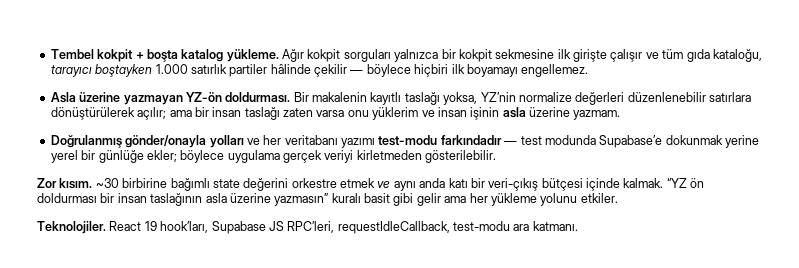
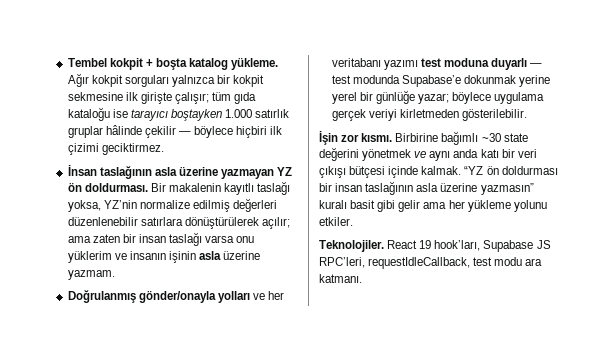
[610,49,762,62] çalışır ve tüm gıda kataloğu, -> [174,92,257,104] [67,107,128,121] çalışır; tüm gıda kataloğu ise
[229,64,268,77] partiler -> [67,126,103,138] gruplar
[466,64,589,77] [50,92,222,105] boyamayı engellemez. // Asla üzerine yazmayan YZ-ön -> [67,143,164,155] [67,164,293,179] [67,182,82,192] çizimi geciktirmez. // İnsan taslağının asla üzerine yazmayan YZ ön
(572, 97) none -> [192,200,230,212] edilmiş
(192, 113) none -> [92,234,120,243] zaten
[283,108,313,117] zaten -> (203, 239) none
[437,107,467,117] insan -> [129,251,166,260] insanın
[378,135,502,146] test-modu farkındadır -> [420,58,528,70] test moduna duyarlı
[146,150,177,162] ekler; -> [417,93,449,104] yazar;
[37,178,375,191] Zor kısım. ~30 birbirine bağımlı state değerini orkestre etmek -> [319,130,528,145] [319,147,412,161] İşin zor kısmı. Birbirine bağımlı ~30 state değerini yönetmek
[488,178,539,191] veri-çıkış -> [517,149,537,158] [319,166,346,178] veri çıkışı
[453,221,510,231] test-modu -> [473,257,523,266] test modu

